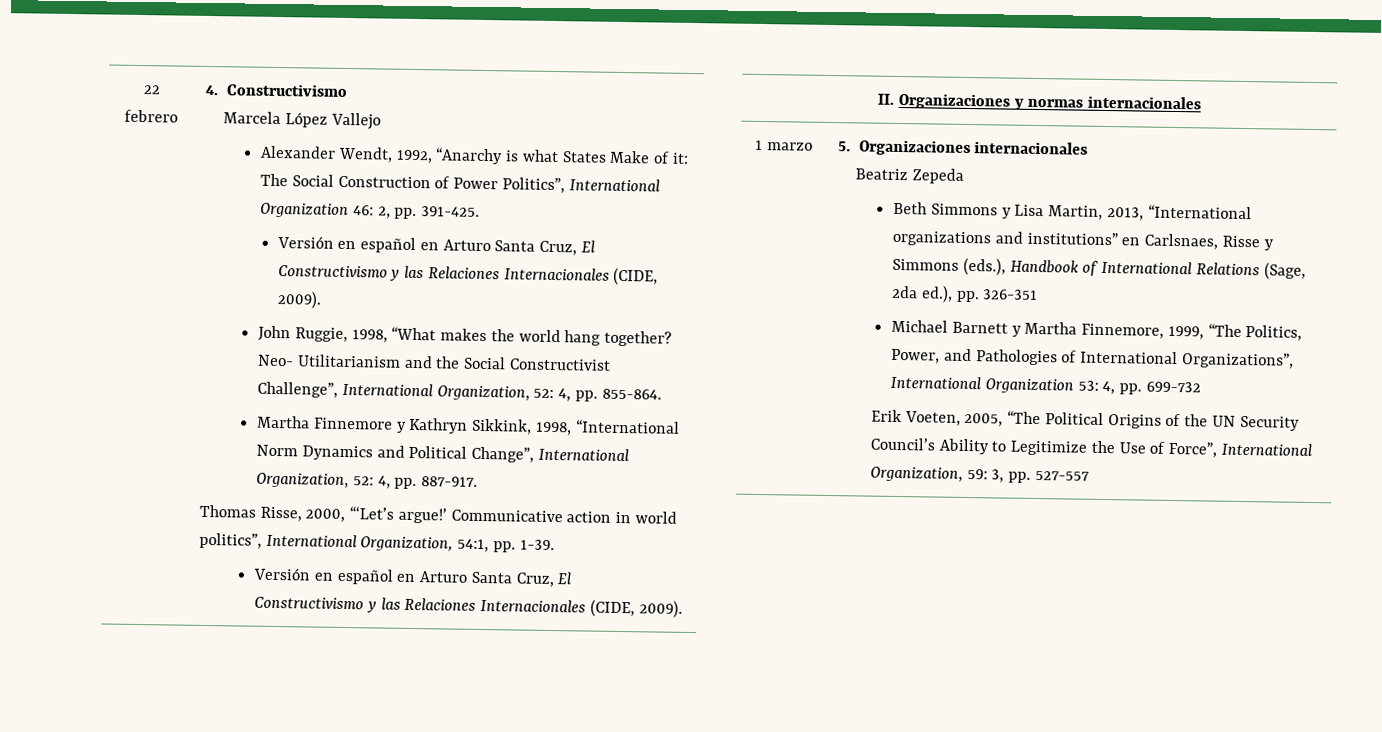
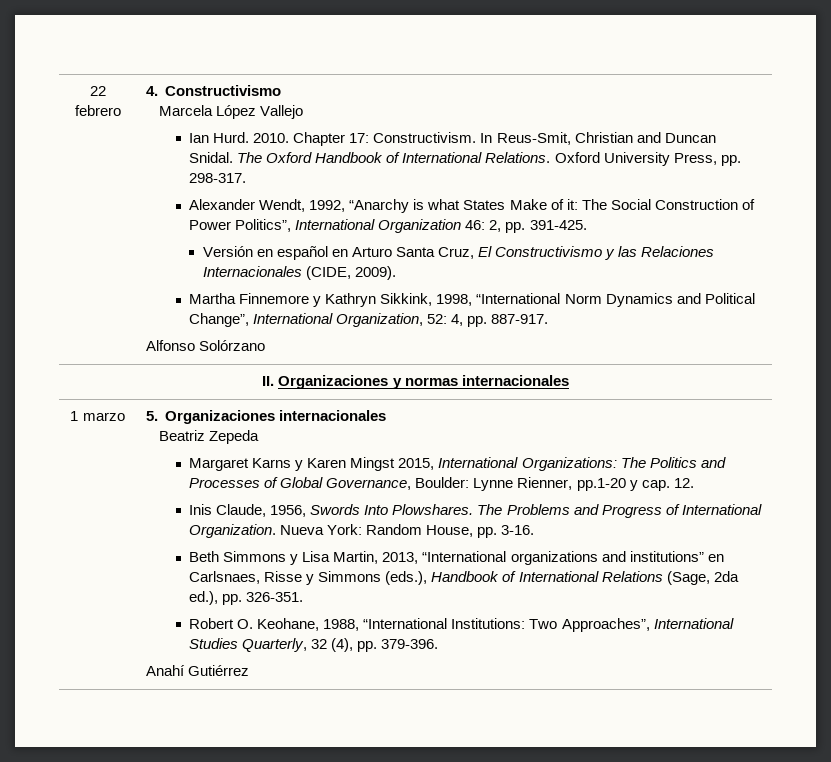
(381, 121) none -> [189,132,716,146] [189,152,741,166] [189,173,247,183] // Ian Hurd. 2010. Chapter 17: Constructivism. In Reus-Smit, Christian and Duncan Snidal. The Oxford Handbook of International Relations. Oxford University Press, pp. 298-317.
[258,325,673,347] [257,354,611,371] [257,381,662,402] // John Ruggie, 1998, “What makes the world hang together? Neo- Utilitarianism and the Social Constructivist Challenge”, International Organization, 52: 4, pp. 855-864. -> (396, 273) none
[198,504,677,524] [198,532,555,553] [253,567,572,588] [254,596,683,618] Thomas Risse, 2000, “‘Let’s argue!’ Communicative action in world politics”, International Organization, 54:1, pp. 1-39. // Versión en español en Arturo Santa Cruz, El Constructivismo y las Relaciones Internacionales (CIDE, 2009). -> [145,340,265,351] Alfonso Solórzano
(965, 176) none -> [189,457,726,471] [189,477,694,491] [189,504,762,518] [189,524,535,538] // Margaret Karns y Karen Mingst 2015, International Organizations: The Politics and Processes of Global Governance, Boulder: Lynne Rienner, pp.1-20 y cap. 12. // Inis Claude, 1956, Swords Into Plowshares. The Problems and Progress of International Organization. Nueva York: Random House, pp. 3-16.
[982,289,1039,301] [891,319,1303,341] [891,348,1294,369] [890,375,1201,395] [870,409,1300,431] [869,437,1312,458] [869,466,1090,483] 326-351 // Michael Barnett y Martha Finnemore, 1999, “The Politics, Power, and Pathologies of International Organizations”, International Organization 53: 4, pp. 699-732 // Erik Voeten, 2005, “The Political Origins of the UN Security Council’s Ability to Legitimize the Use of Force”, International Organization, 59: 3, pp. 527-557 -> [246,592,304,602] [189,618,734,632] [189,638,439,652] [145,665,249,676] 326-351. // Robert O. Keohane, 1988, “International Institutions: Two Approaches”, International Studies Quarterly, 32 (4), pp. 379-396. // Anahí Gutiérrez

